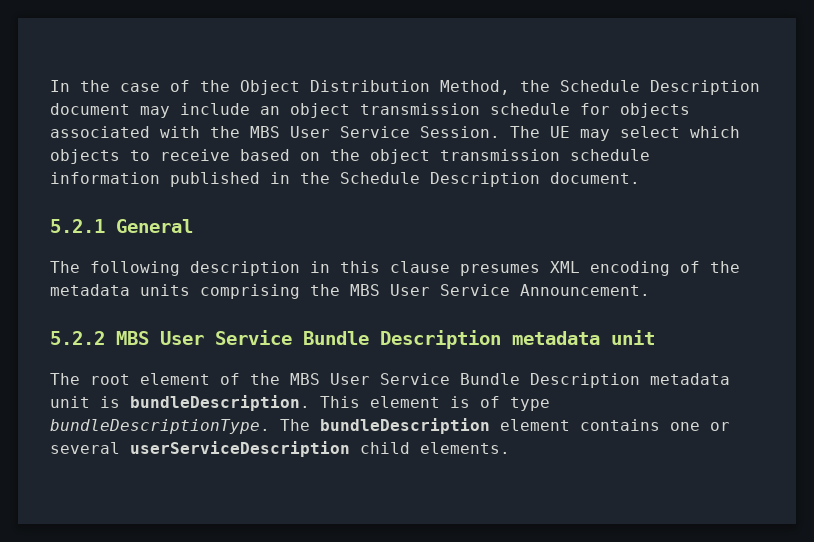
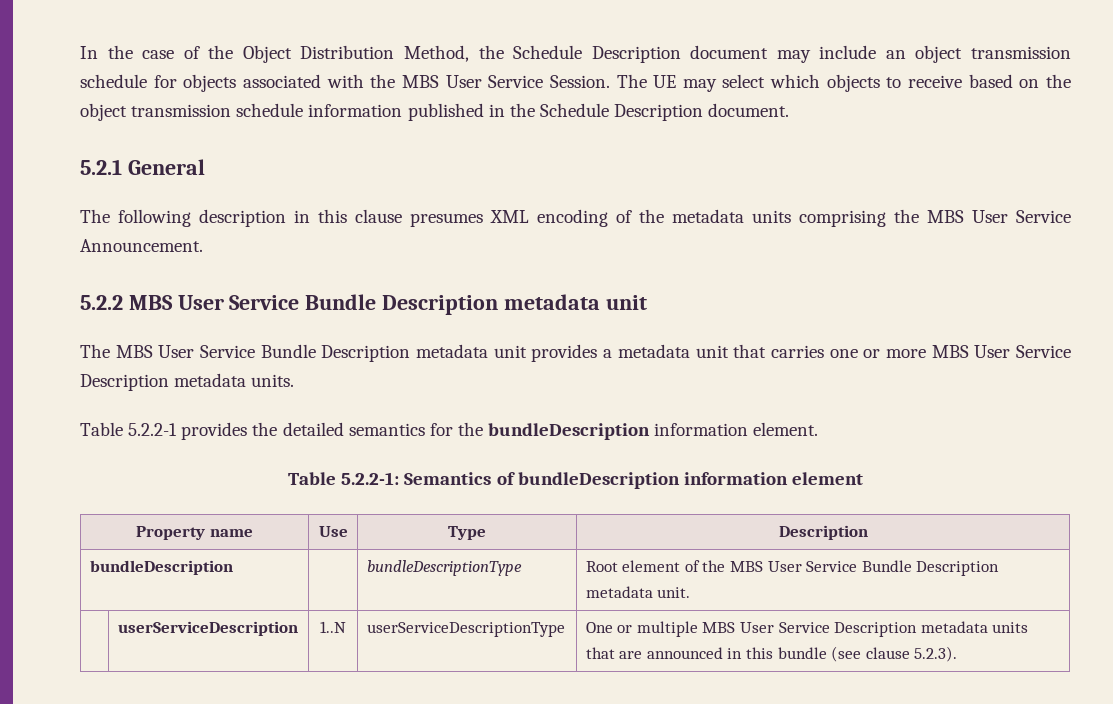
[90,374,130,385] root -> [115,344,1072,362] [80,373,295,391] [80,422,819,440] [288,472,863,489] [136,526,253,540] [318,526,348,537] [448,526,486,540] [778,525,868,540] [89,560,233,575] [366,560,522,576] [585,561,618,572] MBS User Service Bundle Description metadata unit provides a metadata unit that carries one or more MBS User Service Description metadata units. // Table 5.2.2-1 provides the detailed semantics for the bundleDescription information element. // Table 5.2.2-1: Semantics of bundleDescription information element // Property name | Use | Type | Description // bundleDescription | | bundleDescriptionType | Root
[50,395,550,411] [50,418,730,434] [50,441,510,457] unit is bundleDescription. This element is of type bundleDescriptionType. The bundleDescription element contains one or several userServiceDescription child elements. -> [657,587,691,598] [117,621,298,636] [320,621,346,633] [366,622,565,637] [585,621,1029,637] [585,646,958,662] unit. // | userServiceDescription | 1..N | userServiceDescriptionType | One or multiple MBS User Service Description metadata units that are announced in this bundle (see clause 5.2.3).

